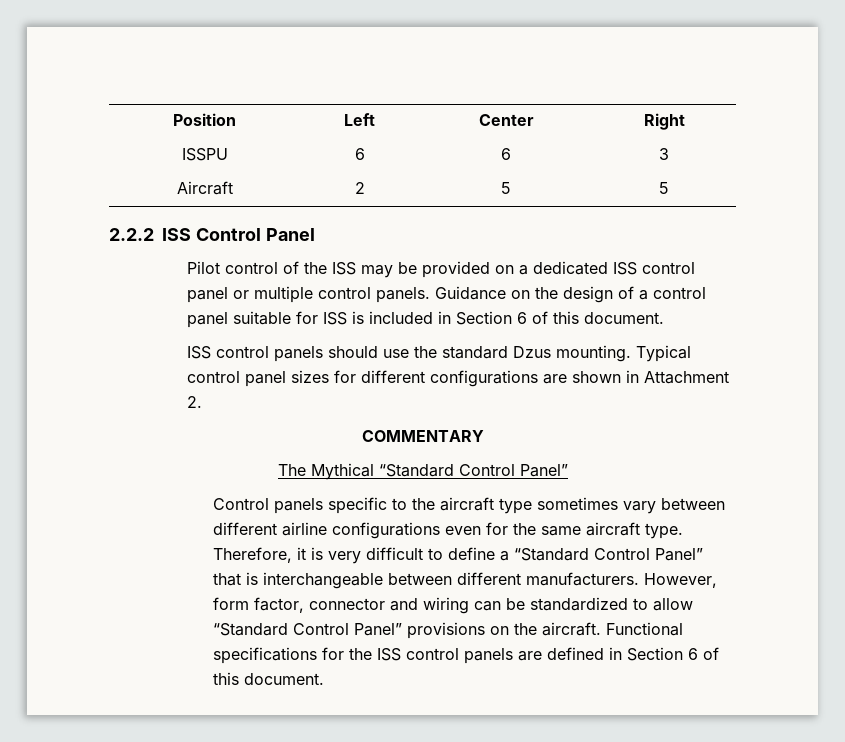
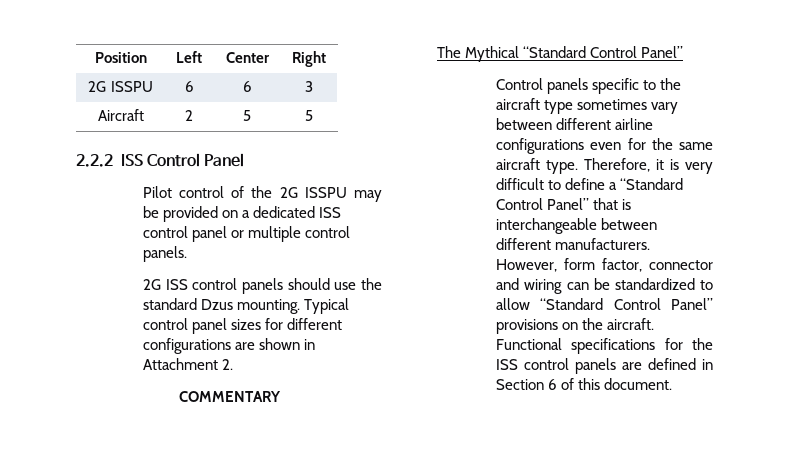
(685, 121) none -> [88,81,107,92] 2G
[332,262,357,275] ISS -> [279,187,347,198] 2G ISSPU
[435,286,707,303] [187,311,665,328] Guidance on the design of a control panel suitable for ISS is included in Section 6 of this document. // -> [142,279,161,290] // 2G

